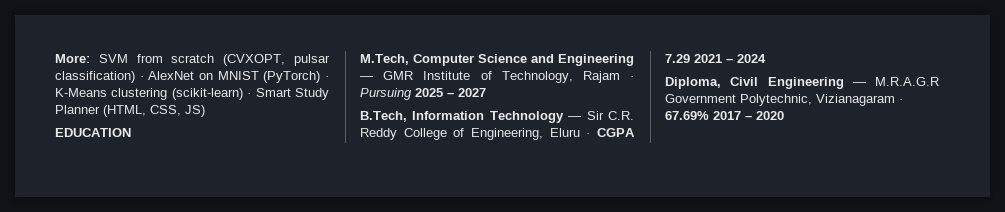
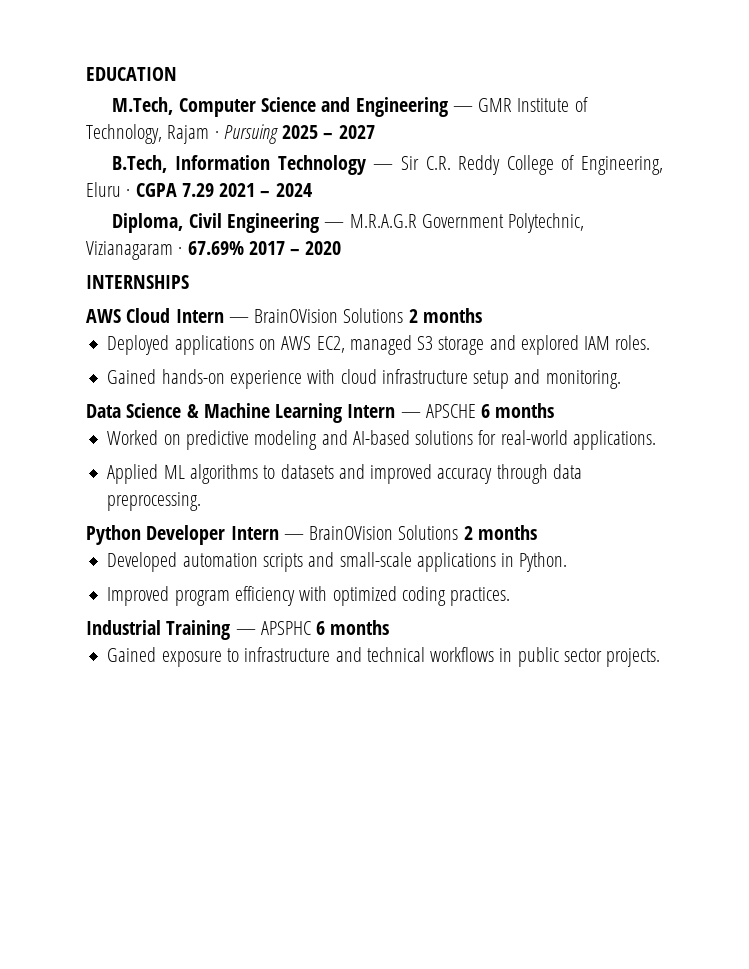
[55,54,330,66] [55,71,329,83] [55,88,329,100] [55,105,205,117] More: SVM from scratch (CVXOPT, pulsar classification) · AlexNet on MNIST (PyTorch) · K-Means clustering (scikit-learn) · Smart Study Planner (HTML, CSS, JS) // -> (86, 74) none
(784, 115) none -> [86,275,189,289] [86,308,482,323] [107,335,651,355] [107,369,621,389] [86,403,555,423] [107,430,656,450] [107,464,582,484] [107,492,202,511] [86,525,537,545] [107,552,568,572] [107,586,511,606] [86,620,390,640] [107,647,661,667] // INTERNSHIPS // AWS Cloud Intern — BrainOVision Solutions 2 months // Deployed applications on AWS EC2, managed S3 storage and explored IAM roles. // Gained hands-on experience with cloud infrastructure setup and monitoring. // Data Science & Machine Learning Intern — APSCHE 6 months // Worked on predictive modeling and AI-based solutions for real-world applications. // Applied ML algorithms to datasets and improved accuracy through data preprocessing. // Python Developer Intern — BrainOVision Solutions 2 months // Developed automation scripts and small-scale applications in Python. // Improved program efficiency with optimized coding practices. // Industrial Training — APSPHC 6 months // Gained exposure to infrastructure and technical workflows in public sector projects.

